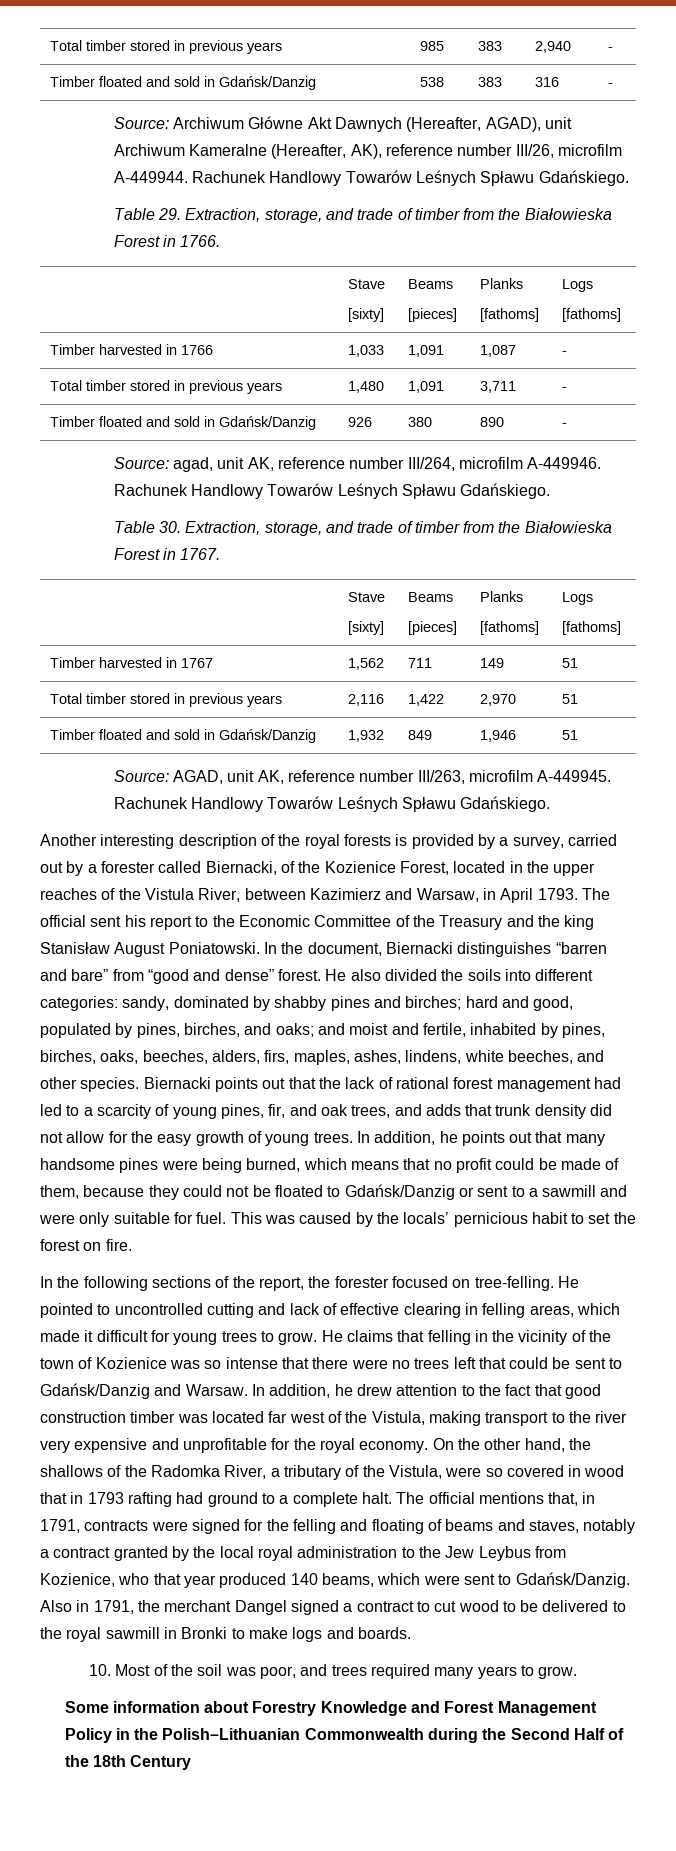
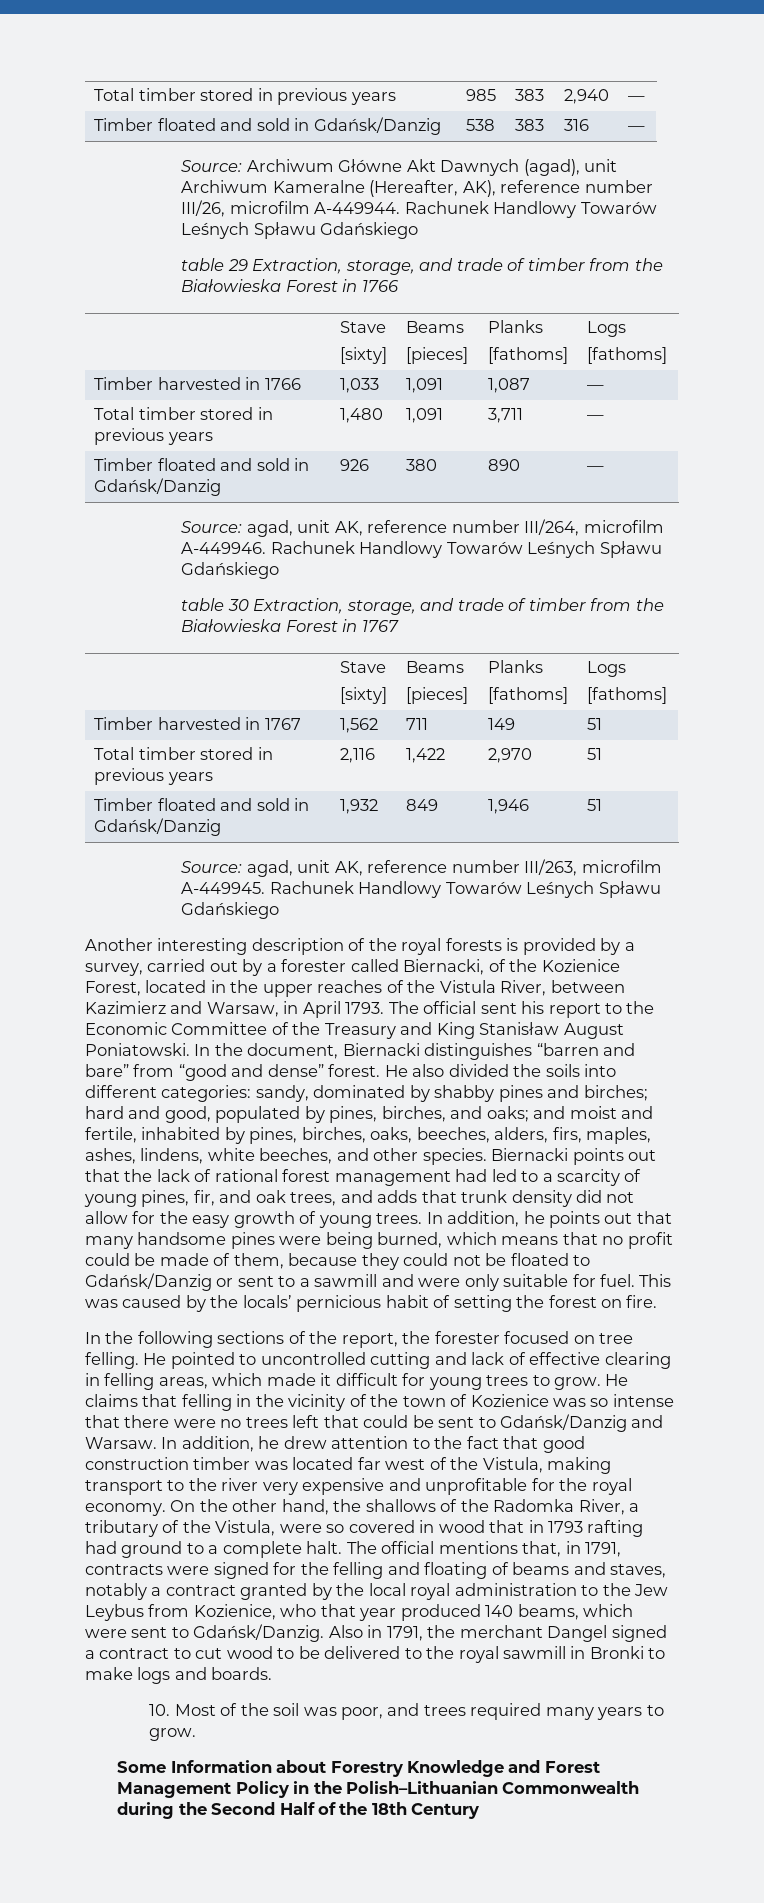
[608,47,614,51] - -> [628,96,646,101] —
[608,83,614,87] - -> [628,126,646,131] —
[406,117,541,132] (Hereafter, AGAD), -> [523,159,580,176] (agad),
[538,170,629,186] [113,208,181,220] Gdańskiego. // Table 29. -> [320,222,419,239] [181,258,248,271] Gdańskiego // table 29
[180,235,221,247] 1766. -> [361,280,399,292] 1766
[562,351,568,355] - -> [587,385,605,390] —
[562,387,568,391] - -> [587,415,605,420] —
[562,423,568,427] - -> [587,466,605,471] —
[460,483,551,499] [113,521,181,533] Gdańskiego. // Table 30. -> [181,562,280,579] [181,598,249,611] Gdańskiego // table 30
[180,548,221,560] 1767. -> [361,620,399,632] 1767
[172,770,223,784] AGAD, -> [246,860,293,877] agad,
[460,796,551,812] Gdańskiego. -> [181,902,280,919] Gdańskiego
[537,915,595,930] the king -> [436,1022,475,1039] King
[571,1213,611,1224] to set -> [433,1295,512,1312] of setting
[474,1276,554,1291] tree-felling. -> [599,1333,634,1344] [85,1352,139,1369] tree felling.
[112,1701,200,1713] information -> [170,1760,272,1773] Information

